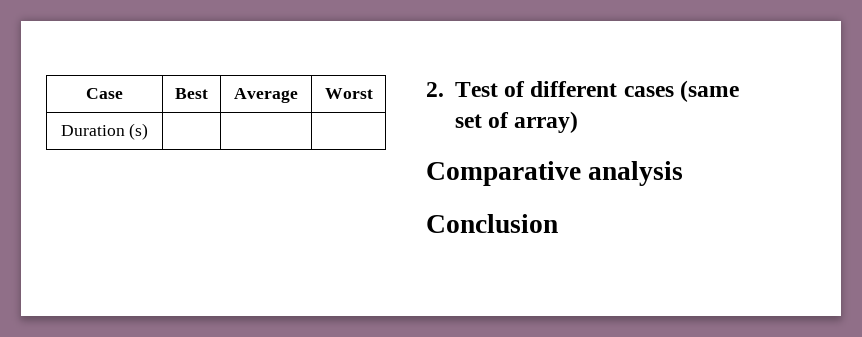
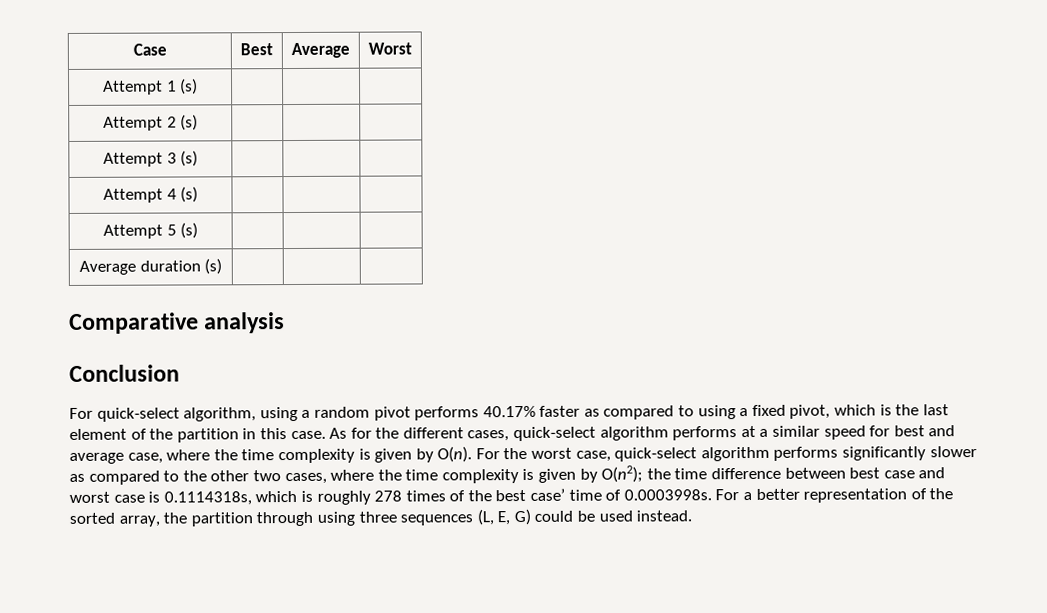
[60,123,149,140] [426,80,740,102] [454,111,579,133] [426,161,684,186] [426,214,558,233] Duration (s) | | | // 2. Test of different cases (same set of array) // Comparative analysis // Conclusion -> [102,78,199,95] [102,114,199,131] [102,150,199,167] [102,186,199,203] [102,222,199,239] [78,258,223,275] [69,312,286,334] [69,364,180,382] [69,404,949,422] [69,425,956,443] [69,446,977,464] [69,465,946,485] [69,488,954,506] [69,508,693,527] Attempt 1 (s) | | | // Attempt 2 (s) | | | // Attempt 3 (s) | | | // Attempt 4 (s) | | | // Attempt 5 (s) | | | // Average duration (s) | | | // Comparative analysis // Conclusion // For quick-select algorithm, using a random pivot performs 40.17% faster as compared to using a fixed pivot, which is the last element of the partition in this case. As for the different cases, quick-select algorithm performs at a similar speed for best and average case, where the time complexity is given by O(n). For the worst case, quick-select algorithm performs significantly slower as compared to the other two cases, where the time complexity is given by O(n2); the time difference between best case and worst case is 0.1114318s, which is roughly 278 times of the best case’ time of 0.0003998s. For a better representation of the sorted array, the partition through using three sequences (L, E, G) could be used instead.

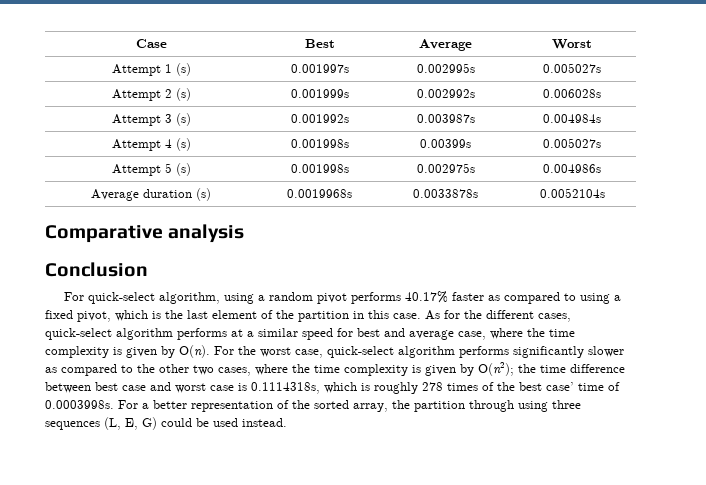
(199, 86) | | -> [290,64,349,73] [416,63,475,73] [543,63,601,73] 0.001997s | 0.002995s | 0.005027s
(199, 122) | | -> [290,89,349,98] [416,89,475,98] [543,89,601,98] 0.001999s | 0.002992s | 0.006028s
(199, 158) | | -> [290,114,349,123] [416,114,475,123] [543,114,601,123] 0.001992s | 0.003987s | 0.004984s
(199, 194) | | -> [290,139,349,148] [420,139,471,148] [543,138,601,148] 0.001998s | 0.00399s | 0.005027s
(199, 230) | | -> [290,164,349,173] [416,163,475,173] [543,164,601,173] 0.001998s | 0.002975s | 0.004986s
(223, 266) | | -> [287,189,352,198] [413,189,478,198] [539,188,605,198] 0.0019968s | 0.0033878s | 0.0052104s

